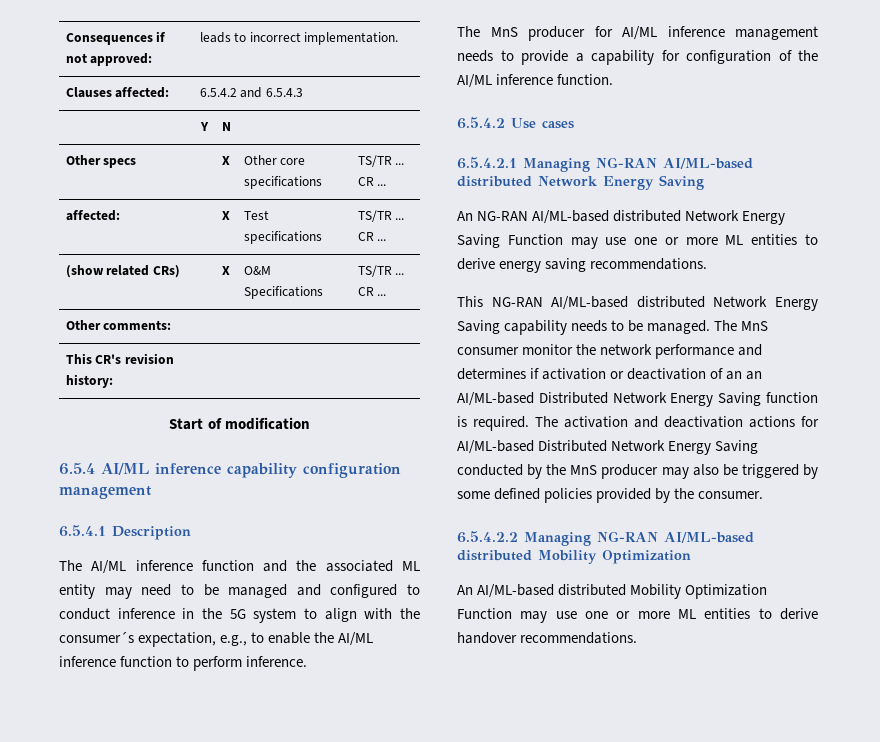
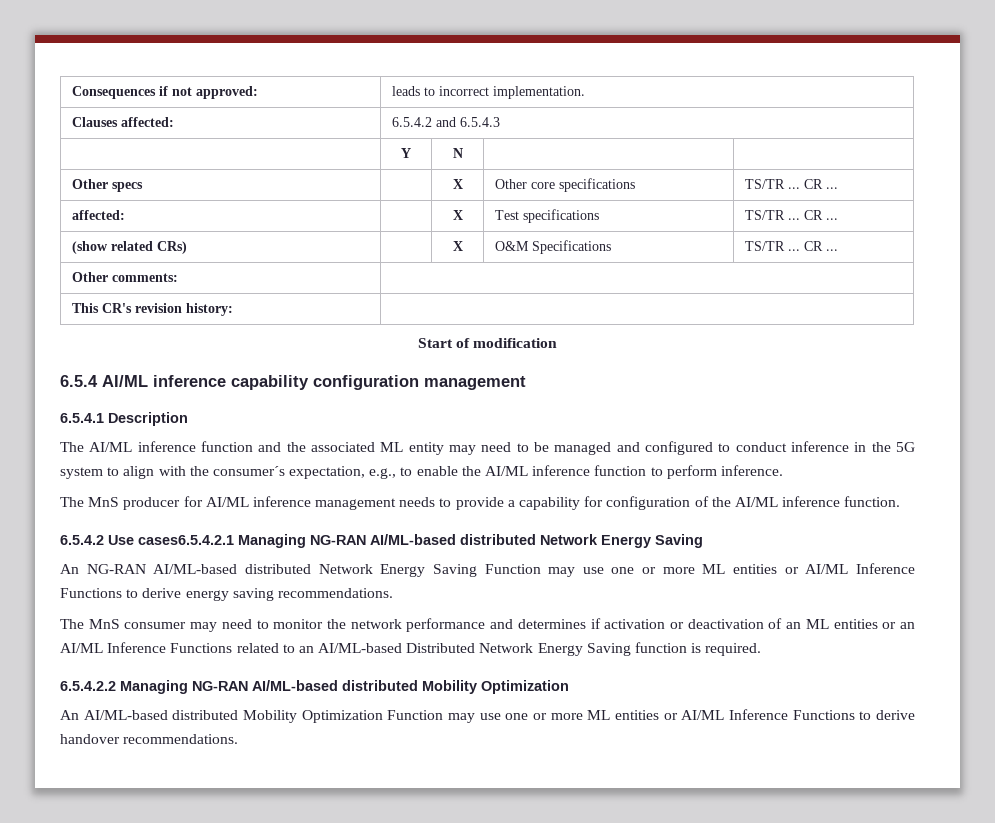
[542,120,574,129] [457,157,517,169] cases // 6.5.4.2.1 -> [138,535,234,545] cases6.5.4.2.1
(798, 239) none -> [784,563,915,574] [60,588,122,598] or AI/ML Inference Functions
[457,296,818,311] [457,320,769,335] [457,347,519,355] This NG-RAN AI/ML-based distributed Network Energy Saving capability needs to be managed. The MnS consumer -> [60,619,269,632] The MnS consumer may need to
(743, 375) none -> [805,619,915,629] [60,642,295,653] ML entities or an AI/ML Inference Functions related to
[535,416,819,428] [457,440,759,455] [457,464,818,479] [457,488,764,503] The activation and deactivation actions for AI/ML-based Distributed Network Energy Saving conducted by the MnS producer may also be triggered by some defined policies provided by the consumer. -> (762, 649) none
(751, 613) none -> [663,709,855,720] or AI/ML Inference Functions

